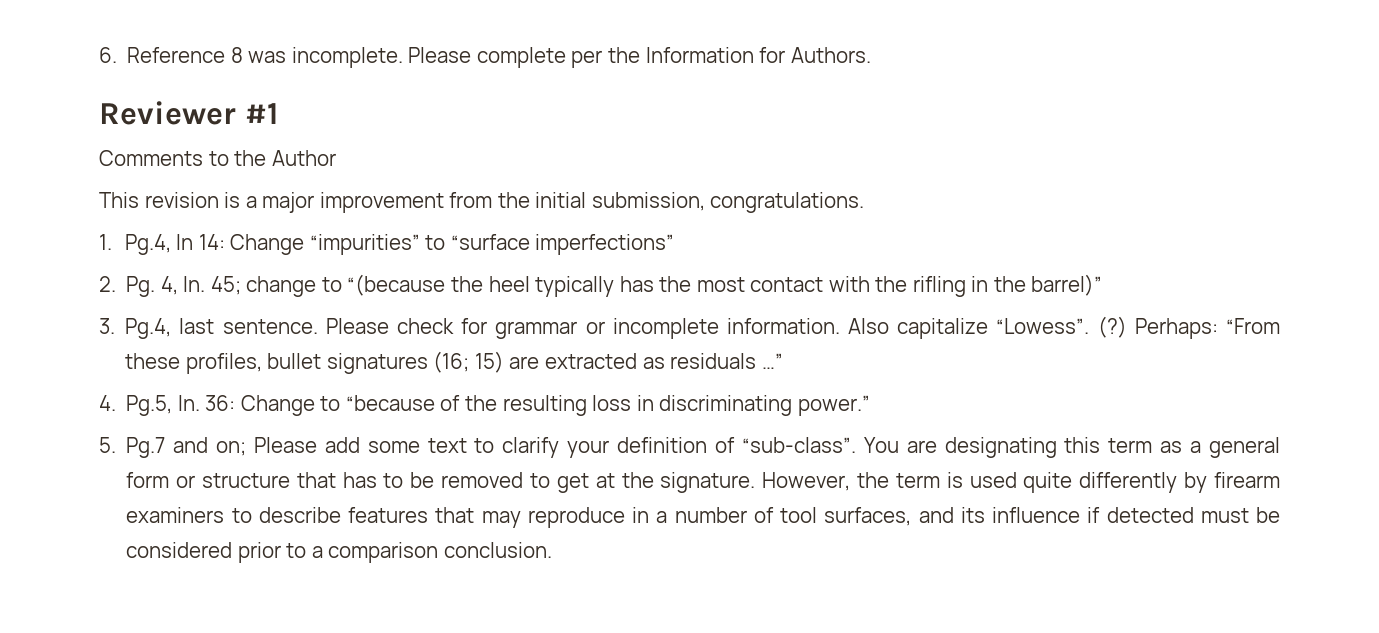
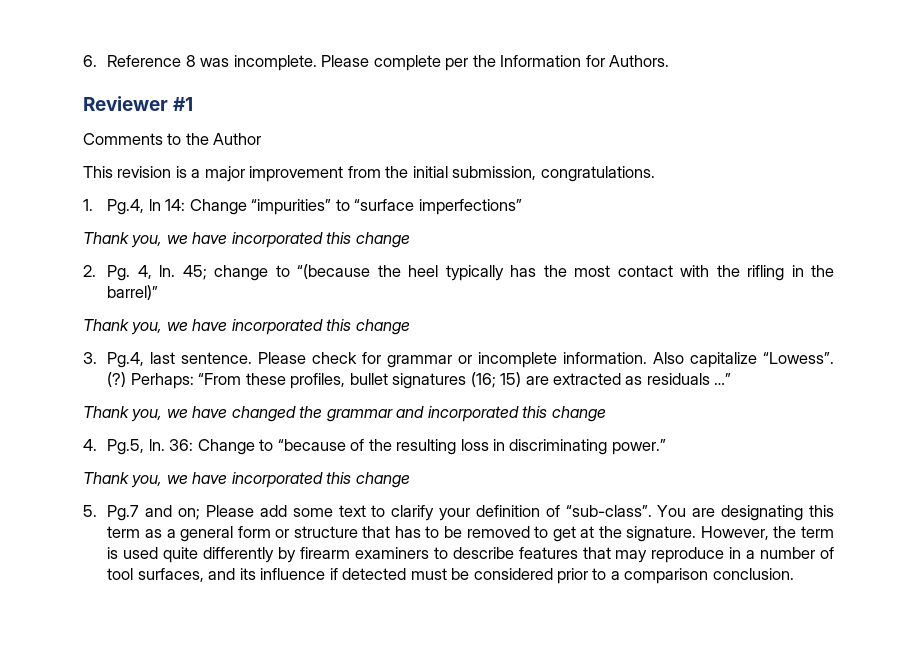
(675, 244) none -> [83,232,410,248] // Thank you, we have incorporated this change
(1103, 285) none -> [83,319,410,335] // Thank you, we have incorporated this change
(783, 361) none -> [83,406,606,422] // Thank you, we have changed the grammar and incorporated this change
(870, 405) none -> [83,472,410,488] // Thank you, we have incorporated this change

